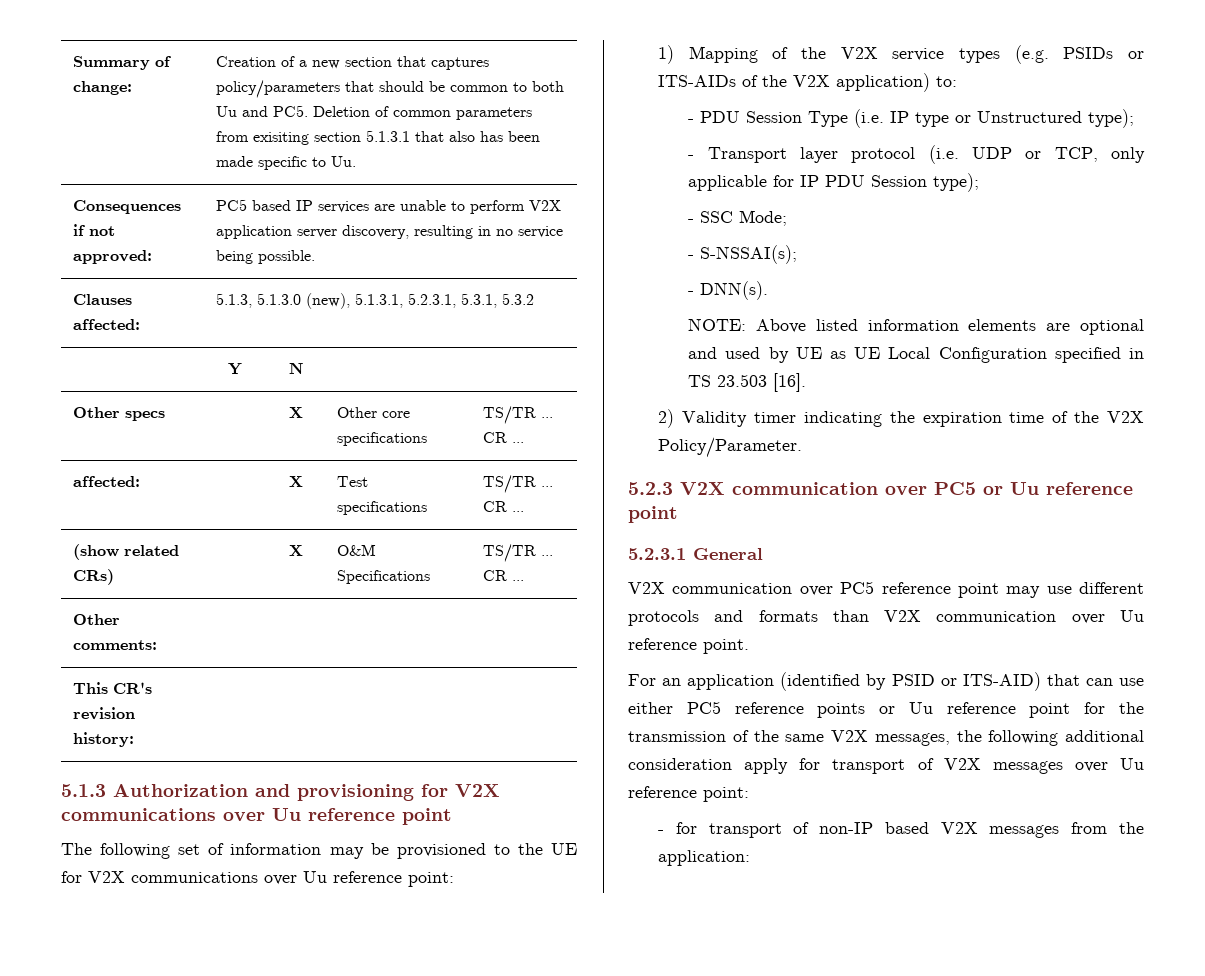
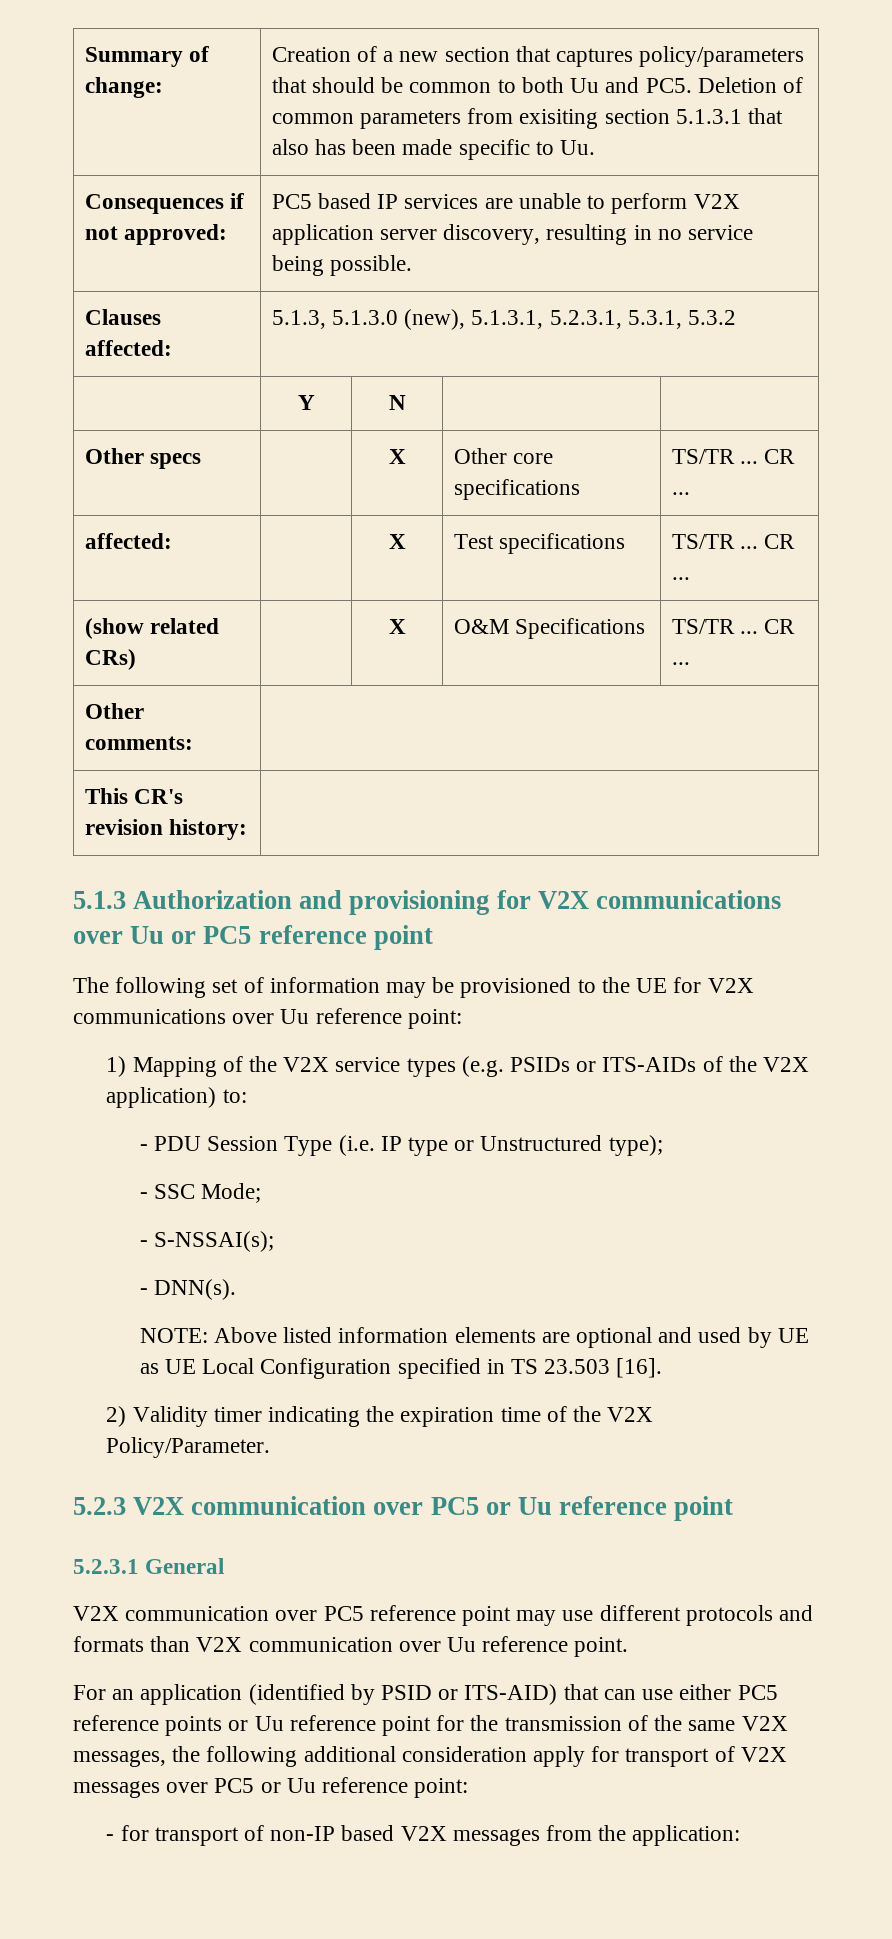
(301, 814) none -> [171,926,252,944] or PC5
[688,145,1145,164] [688,173,980,192] // - Transport layer protocol (i.e. UDP or TCP, only applicable for IP PDU Session type); -> (663, 1145) none
(1108, 767) none -> [214,1778,281,1793] PC5 or

